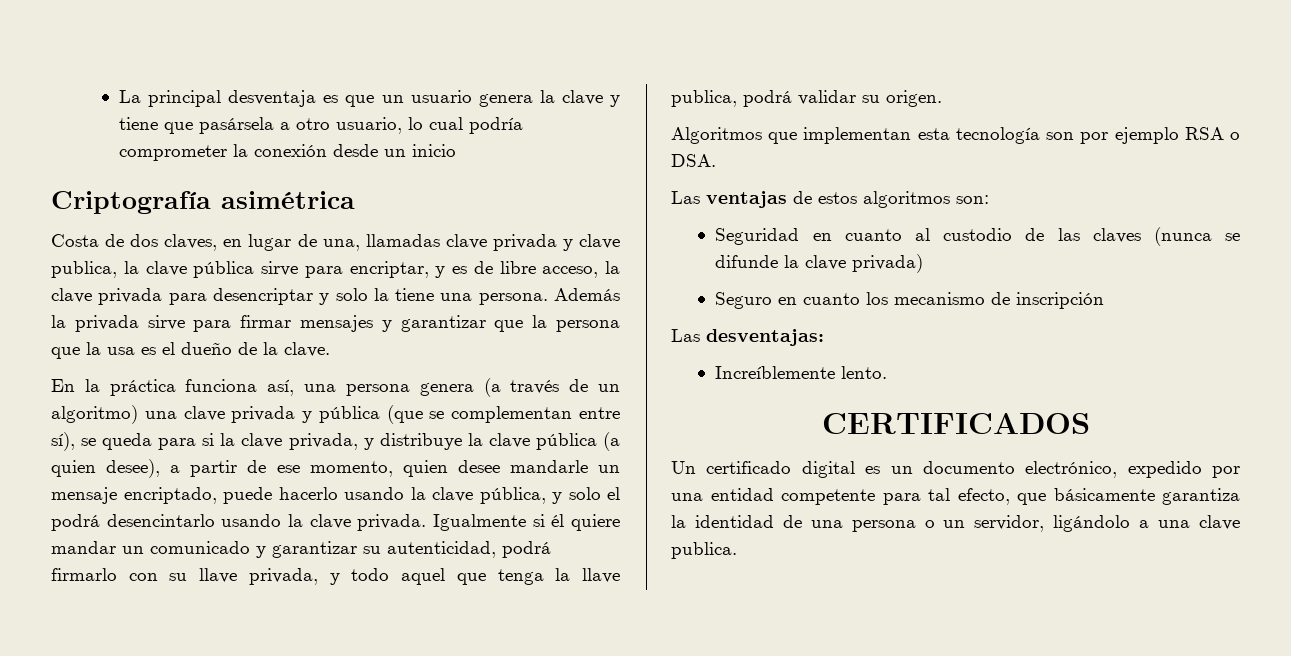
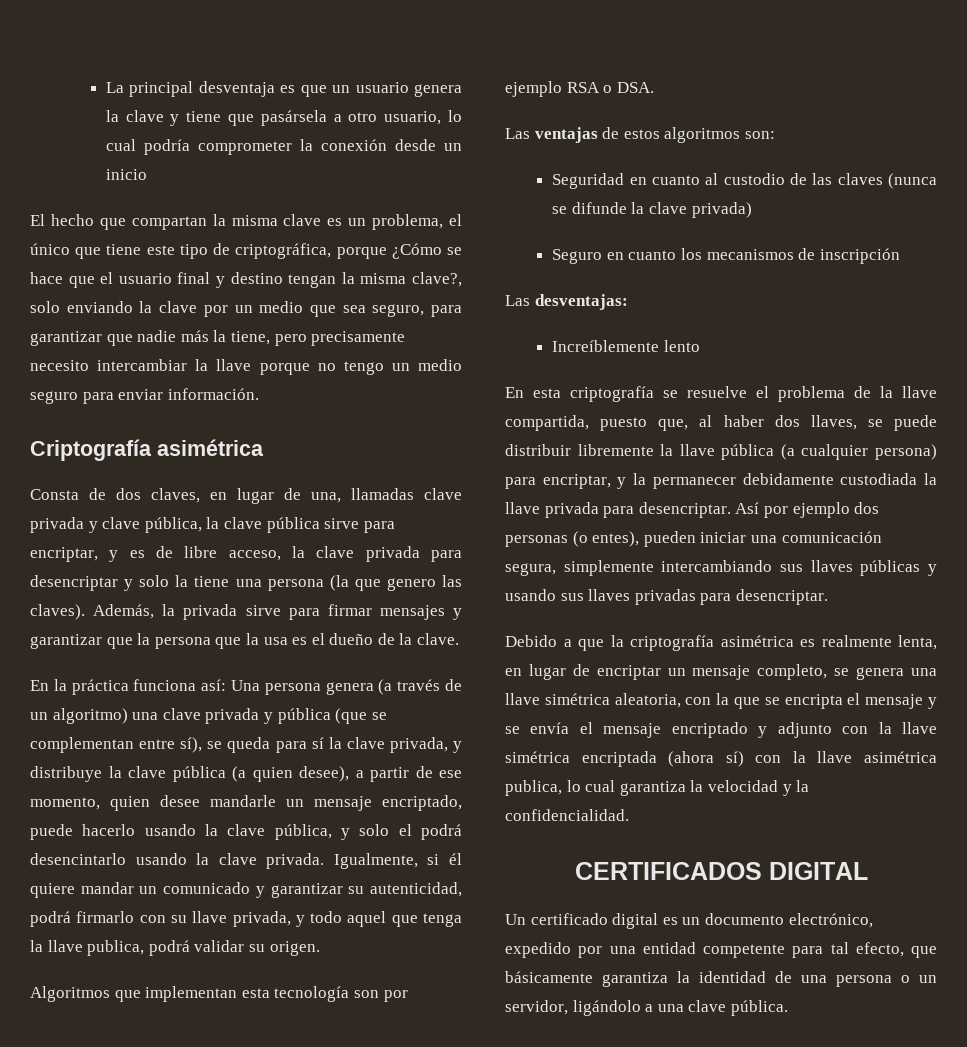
(457, 150) none -> [30,214,462,230] [30,243,463,259] [30,272,463,288] [30,301,462,317] [30,330,406,346] [30,359,462,375] [30,388,259,404] // El hecho que compartan la misma clave es un problema, el único que tiene este tipo de criptográfica, porque ¿Cómo se hace que el usuario final y destino tengan la misma clave?, solo enviando la clave por un medio que sea seguro, para garantizar que nadie más la tiene, pero precisamente necesito intercambiar la llave porque no tengo un medio seguro para enviar información.
[51,234,99,247] Costa -> [30,489,79,500] Consta
[51,261,117,278] publica, -> [144,517,202,533] pública,
[478,288,620,305] persona. Además -> [267,575,463,591] [30,604,155,620] persona (la que genero las claves). Además,
[267,379,337,396] así, una -> [201,679,260,691] así: Una
[202,433,215,446] si -> [311,737,324,749] sí
[433,514,526,531] Igualmente -> [333,853,418,869] Igualmente,
[894,292,986,305] mecanismo -> [706,249,794,260] mecanismos
[841,366,888,379] lento. -> [663,340,700,352] [505,386,937,402] [505,415,937,431] [505,444,937,460] [505,473,937,489] [505,502,880,518] [505,531,882,547] [505,560,937,576] [505,589,828,605] [505,635,937,651] [505,664,937,680] [505,693,937,709] [505,722,937,738] [505,751,937,767] [505,780,810,796] [505,809,629,821] lento // En esta criptografía se resuelve el problema de la llave compartida, puesto que, al haber dos llaves, se puede distribuir libremente la llave pública (a cualquier persona) para encriptar, y la permanecer debidamente custodiada la llave privada para desencriptar. Así por ejemplo dos personas (o entes), pueden iniciar una comunicación segura, simplemente intercambiando sus llaves públicas y usando sus llaves privadas para desencriptar. // Debido a que la criptografía asimétrica es realmente lenta, en lugar de encriptar un mensaje completo, se genera una llave simétrica aleatoria, con la que se encripta el mensaje y se envía el mensaje encriptado y adjunto con la llave simétrica encriptada (ahora sí) con la llave asimétrica publica, lo cual garantiza la velocidad y la confidencialidad.
(1090, 423) none -> [768,862,868,880] DIGITAL
[671,542,737,559] publica. -> [730,1000,788,1016] pública.

